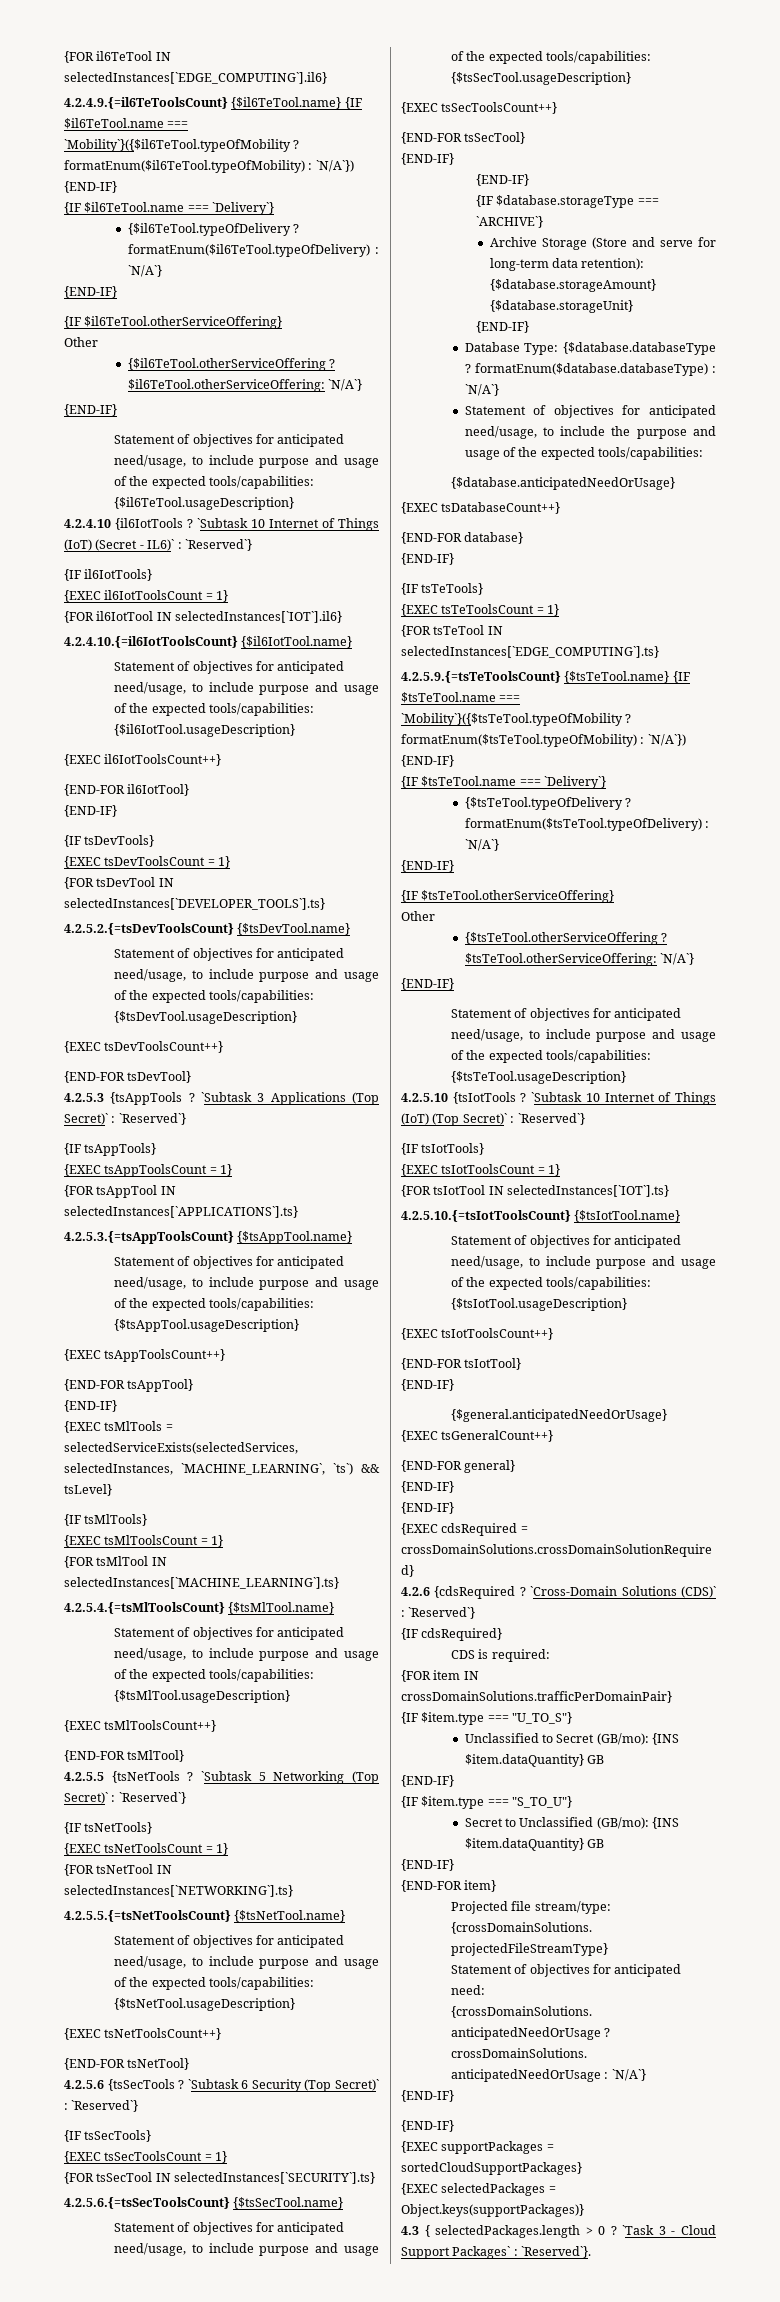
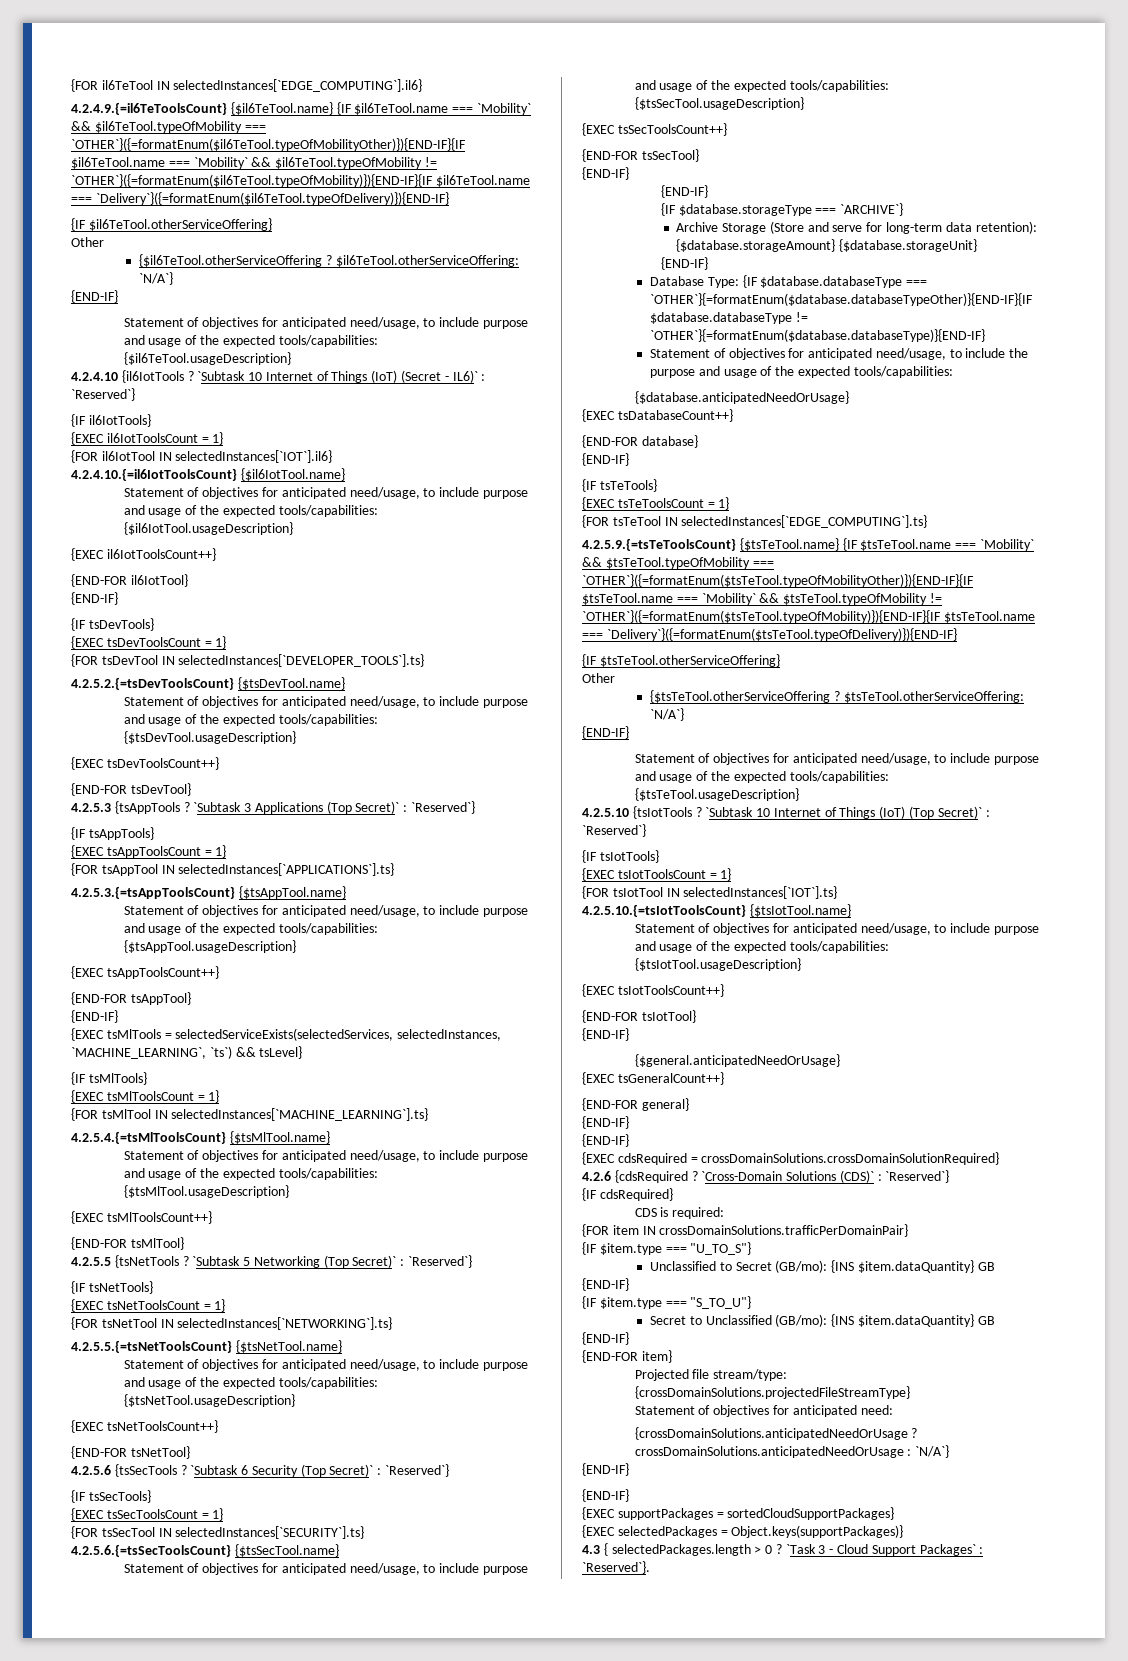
[64,139,300,152] [64,160,354,173] [64,181,117,193] [64,202,275,215] [127,223,300,236] [127,244,379,257] [127,265,162,277] [64,286,117,298] `Mobility`}({$il6TeTool.typeOfMobility ? formatEnum($il6TeTool.typeOfMobility) : `N/A`}) {END-IF} // {IF $il6TeTool.name === `Delivery`} // {$il6TeTool.typeOfDelivery ? formatEnum($il6TeTool.typeOfDelivery) : `N/A`} // {END-IF} -> [476,103,531,115] [71,121,266,133] [71,138,466,151] [71,157,437,169] [71,174,530,187] [71,192,449,205] `Mobility` && $il6TeTool.typeOfMobility === `OTHER`}({=formatEnum($il6TeTool.typeOfMobilityOther)}){END-IF}{IF $il6TeTool.name === `Mobility` && $il6TeTool.typeOfMobility != `OTHER`}({=formatEnum($il6TeTool.typeOfMobility)}){END-IF}{IF $il6TeTool.name === `Delivery`}({=formatEnum($il6TeTool.typeOfDelivery)}){END-IF}
[563,342,716,355] [464,363,716,376] [464,384,499,396] {$database.databaseType ? formatEnum($database.databaseType) : `N/A`} -> [742,275,928,288] [650,293,1034,306] [650,312,808,324] [650,329,986,342] {IF $database.databaseType === `OTHER`}{=formatEnum($database.databaseTypeOther)}{END-IF}{IF $database.databaseType != `OTHER`}{=formatEnum($database.databaseType)}{END-IF}
[401,713,632,726] [401,734,686,747] [401,755,454,767] [401,776,607,789] [464,797,632,810] [464,818,710,831] [464,839,499,851] [401,860,454,872] `Mobility`}({$tsTeTool.typeOfMobility ? formatEnum($tsTeTool.typeOfMobility) : `N/A`}) {END-IF} // {IF $tsTeTool.name === `Delivery`} // {$tsTeTool.typeOfDelivery ? formatEnum($tsTeTool.typeOfDelivery) : `N/A`} // {END-IF} -> [979,539,1034,551] [582,557,774,569] [582,574,974,587] [582,593,942,605] [582,610,1035,623] [582,628,957,641] `Mobility` && $tsTeTool.typeOfMobility === `OTHER`}({=formatEnum($tsTeTool.typeOfMobilityOther)}){END-IF}{IF $tsTeTool.name === `Mobility` && $tsTeTool.typeOfMobility != `OTHER`}({=formatEnum($tsTeTool.typeOfMobility)}){END-IF}{IF $tsTeTool.name === `Delivery`}({=formatEnum($tsTeTool.typeOfDelivery)}){END-IF}

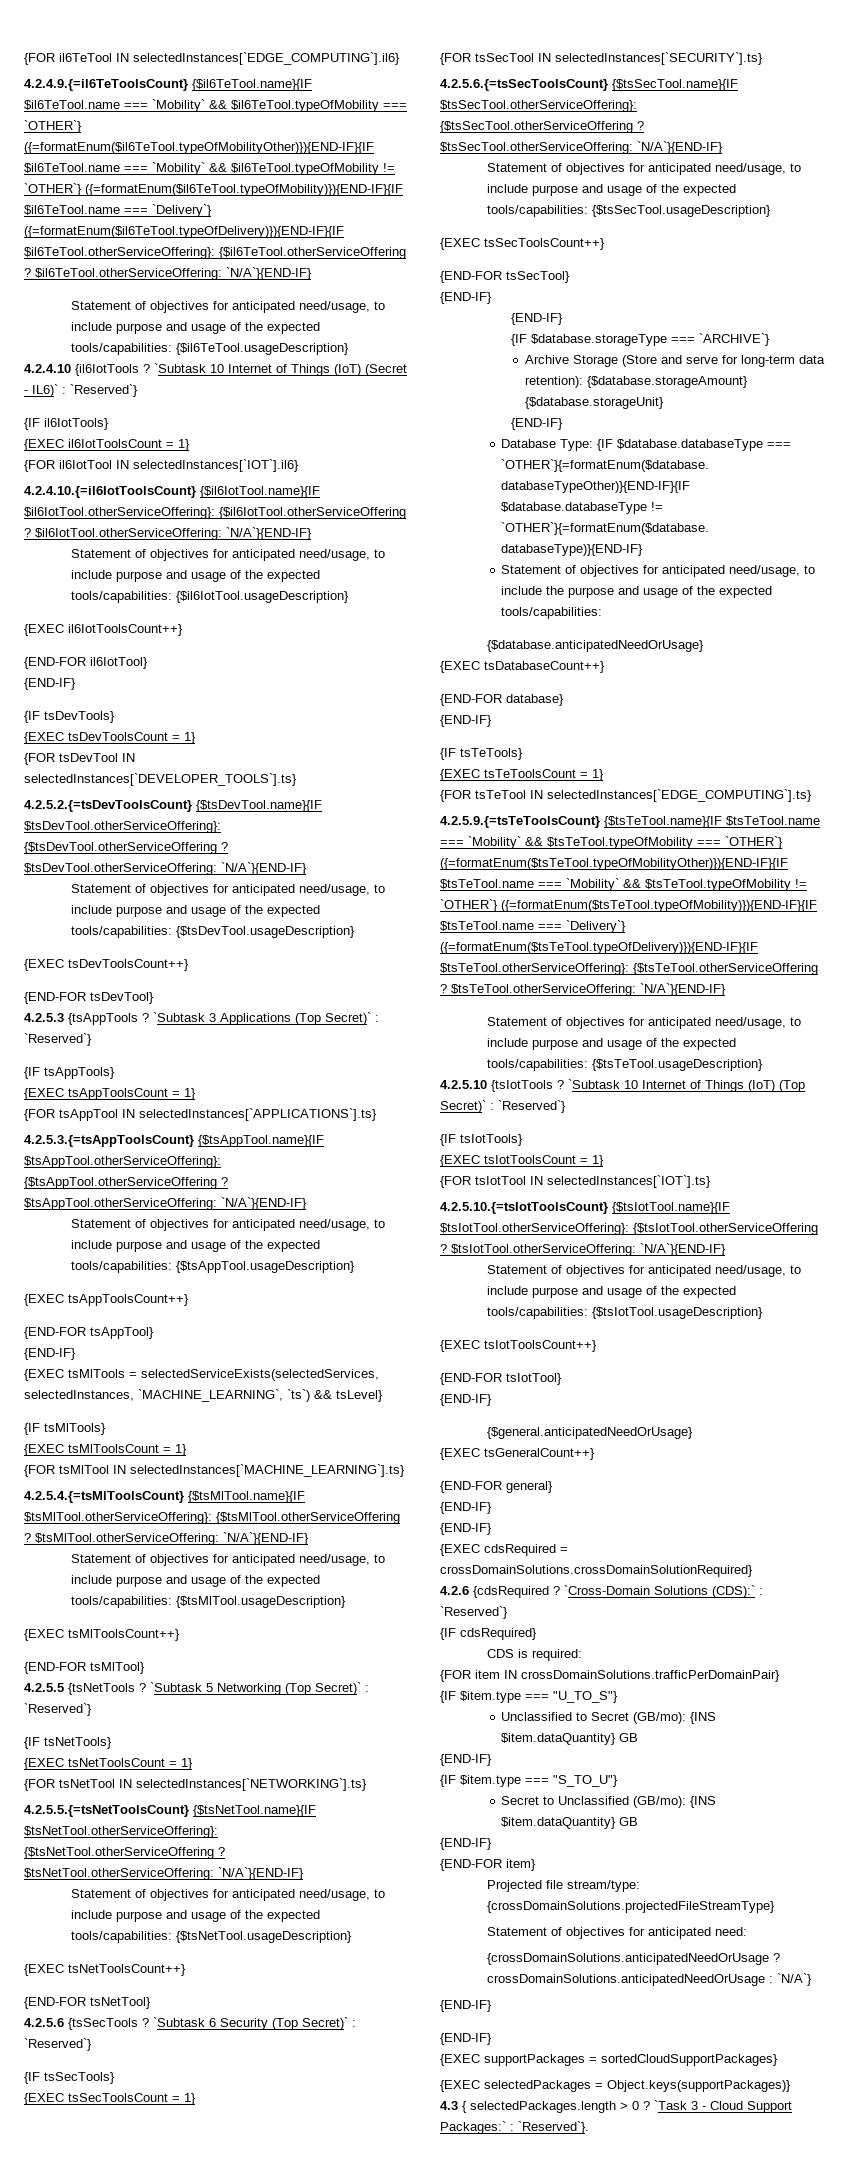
[230,102,352,115] {$il6TeTool.name} {IF -> [192,79,312,91] {$il6TeTool.name}{IF
[71,138,466,151] `OTHER`}({=formatEnum($il6TeTool.typeOfMobilityOther)}){END-IF}{IF -> [24,120,82,133] [24,142,374,154] `OTHER`} ({=formatEnum($il6TeTool.typeOfMobilityOther)}){END-IF}{IF
[71,174,530,187] [71,192,449,205] [71,218,272,231] [71,237,104,247] `OTHER`}({=formatEnum($il6TeTool.typeOfMobility)}){END-IF}{IF $il6TeTool.name === `Delivery`}({=formatEnum($il6TeTool.typeOfDelivery)}){END-IF} // {IF $il6TeTool.otherServiceOffering} // Other // -> [24,183,403,196] [24,204,212,217] [24,226,344,238] [24,247,215,259] `OTHER`} ({=formatEnum($il6TeTool.typeOfMobility)}){END-IF}{IF $il6TeTool.name === `Delivery`} ({=formatEnum($il6TeTool.typeOfDelivery)}){END-IF}{IF $il6TeTool.otherServiceOffering}:
[139,272,174,285] [71,290,118,303] `N/A`} // {END-IF} -> [226,267,312,280] `N/A`}{END-IF}
[240,468,345,481] {$il6IotTool.name} -> [200,486,320,498] [24,507,406,519] [24,527,312,540] {$il6IotTool.name}{IF $il6IotTool.otherServiceOffering}: {$il6IotTool.otherServiceOffering ? $il6IotTool.otherServiceOffering: `N/A`}{END-IF}
[237,677,345,690] {$tsDevTool.name} -> [196,800,322,812] [24,821,221,833] [24,842,228,854] [24,862,307,875] {$tsDevTool.name}{IF $tsDevTool.otherServiceOffering}: {$tsDevTool.otherServiceOffering ? $tsDevTool.otherServiceOffering: `N/A`}{END-IF}
[238,886,346,899] {$tsAppTool.name} -> [198,1135,324,1147] [24,1156,221,1168] [24,1177,228,1189] [24,1197,307,1210] {$tsAppTool.name}{IF $tsAppTool.otherServiceOffering}: {$tsAppTool.otherServiceOffering ? $tsAppTool.otherServiceOffering: `N/A`}{END-IF}
[229,1131,330,1144] {$tsMlTool.name} -> [188,1491,305,1503] [24,1512,400,1524] [24,1532,309,1545] {$tsMlTool.name}{IF $tsMlTool.otherServiceOffering}: {$tsMlTool.otherServiceOffering ? $tsMlTool.otherServiceOffering: `N/A`}{END-IF}
[235,1340,342,1353] {$tsNetTool.name} -> [193,1805,316,1817] [24,1826,218,1838] [24,1847,225,1859] [24,1867,304,1880] {$tsNetTool.name}{IF $tsNetTool.otherServiceOffering}: {$tsNetTool.otherServiceOffering ? $tsNetTool.otherServiceOffering: `N/A`}{END-IF}
[234,1544,339,1557] {$tsSecTool.name} -> [612,79,738,91] [440,100,637,112] [440,121,644,133] [440,141,723,154] {$tsSecTool.name}{IF $tsSecTool.otherServiceOffering}: {$tsSecTool.otherServiceOffering ? $tsSecTool.otherServiceOffering: `N/A`}{END-IF}
[739,538,858,551] {$tsTeTool.name} {IF -> [604,816,722,828] {$tsTeTool.name}{IF
[582,574,974,587] `OTHER`}({=formatEnum($tsTeTool.typeOfMobilityOther)}){END-IF}{IF -> [725,836,783,849] [440,858,788,870] `OTHER`} ({=formatEnum($tsTeTool.typeOfMobilityOther)}){END-IF}{IF
[582,610,1035,623] [582,628,957,641] [582,654,780,667] [582,673,615,683] `OTHER`}({=formatEnum($tsTeTool.typeOfMobility)}){END-IF}{IF $tsTeTool.name === `Delivery`}({=formatEnum($tsTeTool.typeOfDelivery)}){END-IF} // {IF $tsTeTool.otherServiceOffering} // Other // -> [440,899,817,912] [440,920,626,933] [440,942,758,954] [440,963,629,975] `OTHER`} ({=formatEnum($tsTeTool.typeOfMobility)}){END-IF}{IF $tsTeTool.name === `Delivery`} ({=formatEnum($tsTeTool.typeOfDelivery)}){END-IF}{IF $tsTeTool.otherServiceOffering}:
[650,708,685,721] [582,726,629,739] `N/A`} // {END-IF} -> [640,983,726,996] `N/A`}{END-IF}
[749,904,851,917] {$tsIotTool.name} -> [612,1202,730,1214] [440,1223,818,1235] [440,1243,726,1256] {$tsIotTool.name}{IF $tsIotTool.otherServiceOffering}: {$tsIotTool.otherServiceOffering ? $tsIotTool.otherServiceOffering: `N/A`}{END-IF}
[839,1170,874,1183] (CDS)` -> [712,1585,755,1598] (CDS):`
[919,1544,976,1556] Packages` -> [440,2121,506,2134] Packages:`

